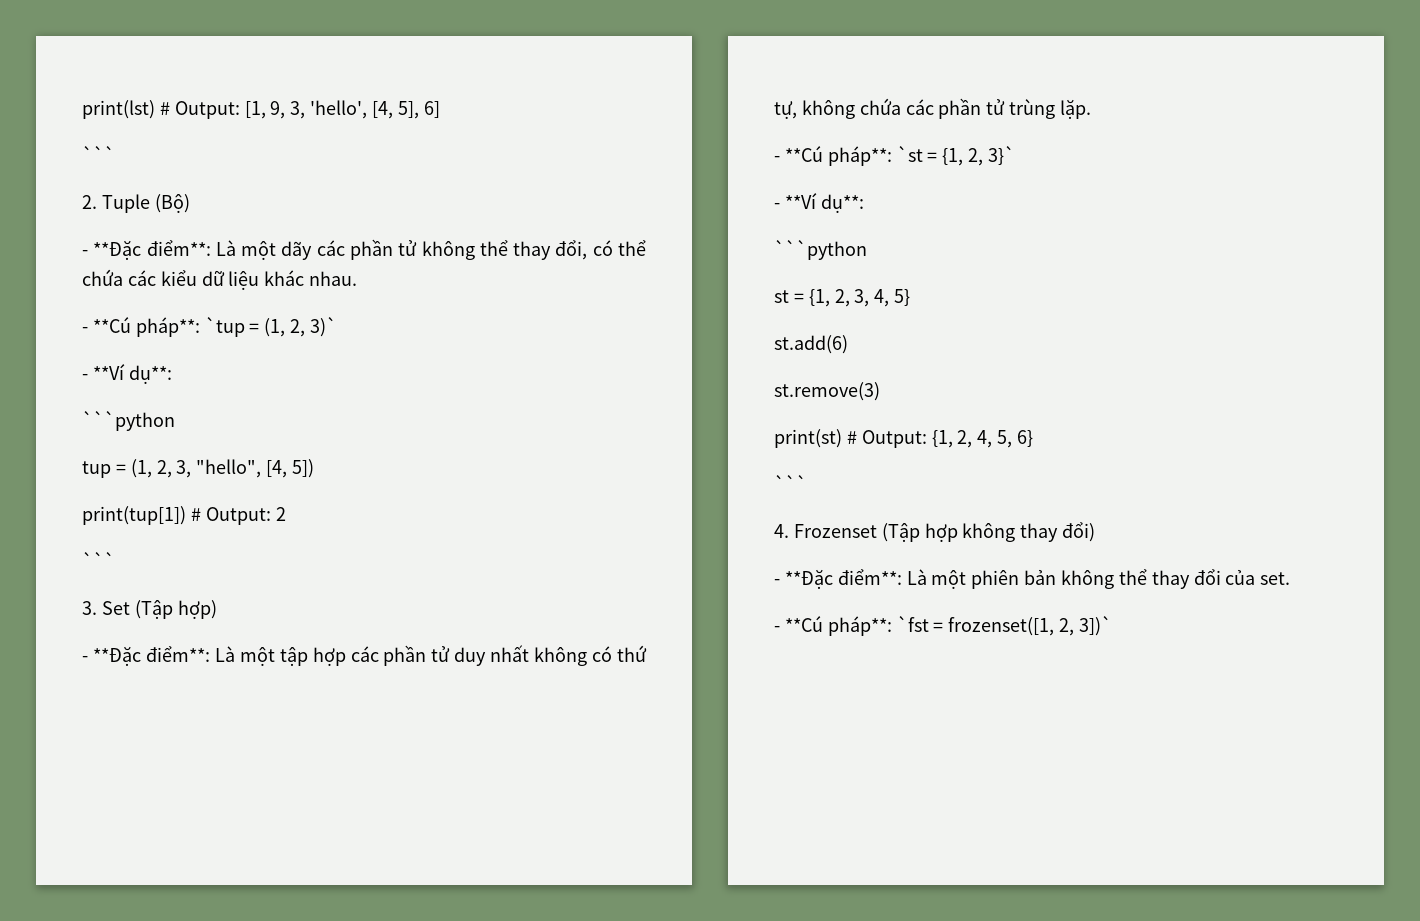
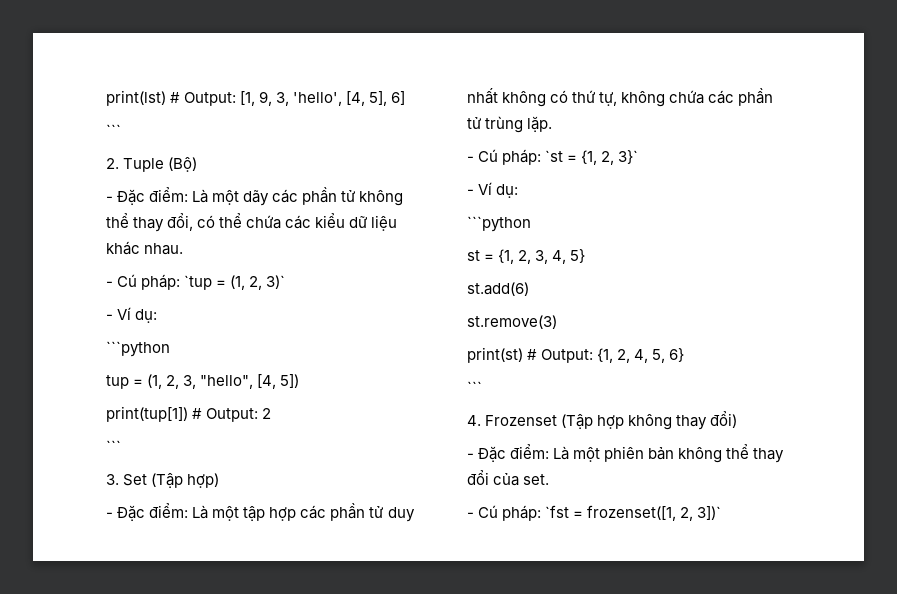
[93,240,211,260] **Đặc điểm**: -> [117,187,189,206] Đặc điểm:
[92,317,200,337] **Cú pháp**: -> [117,274,181,290] Cú pháp:
[92,364,172,384] **Ví dụ**: -> [117,307,158,323] Ví dụ:
[92,646,210,666] **Đặc điểm**: -> [117,503,189,522] Đặc điểm:
[784,146,892,166] **Cú pháp**: -> [478,149,542,165] Cú pháp:
[784,193,864,213] **Ví dụ**: -> [478,182,519,198] Ví dụ:
[784,569,902,589] **Đặc điểm**: -> [478,444,550,463] Đặc điểm:
[784,616,892,636] **Cú pháp**: -> [478,505,542,521] Cú pháp:

